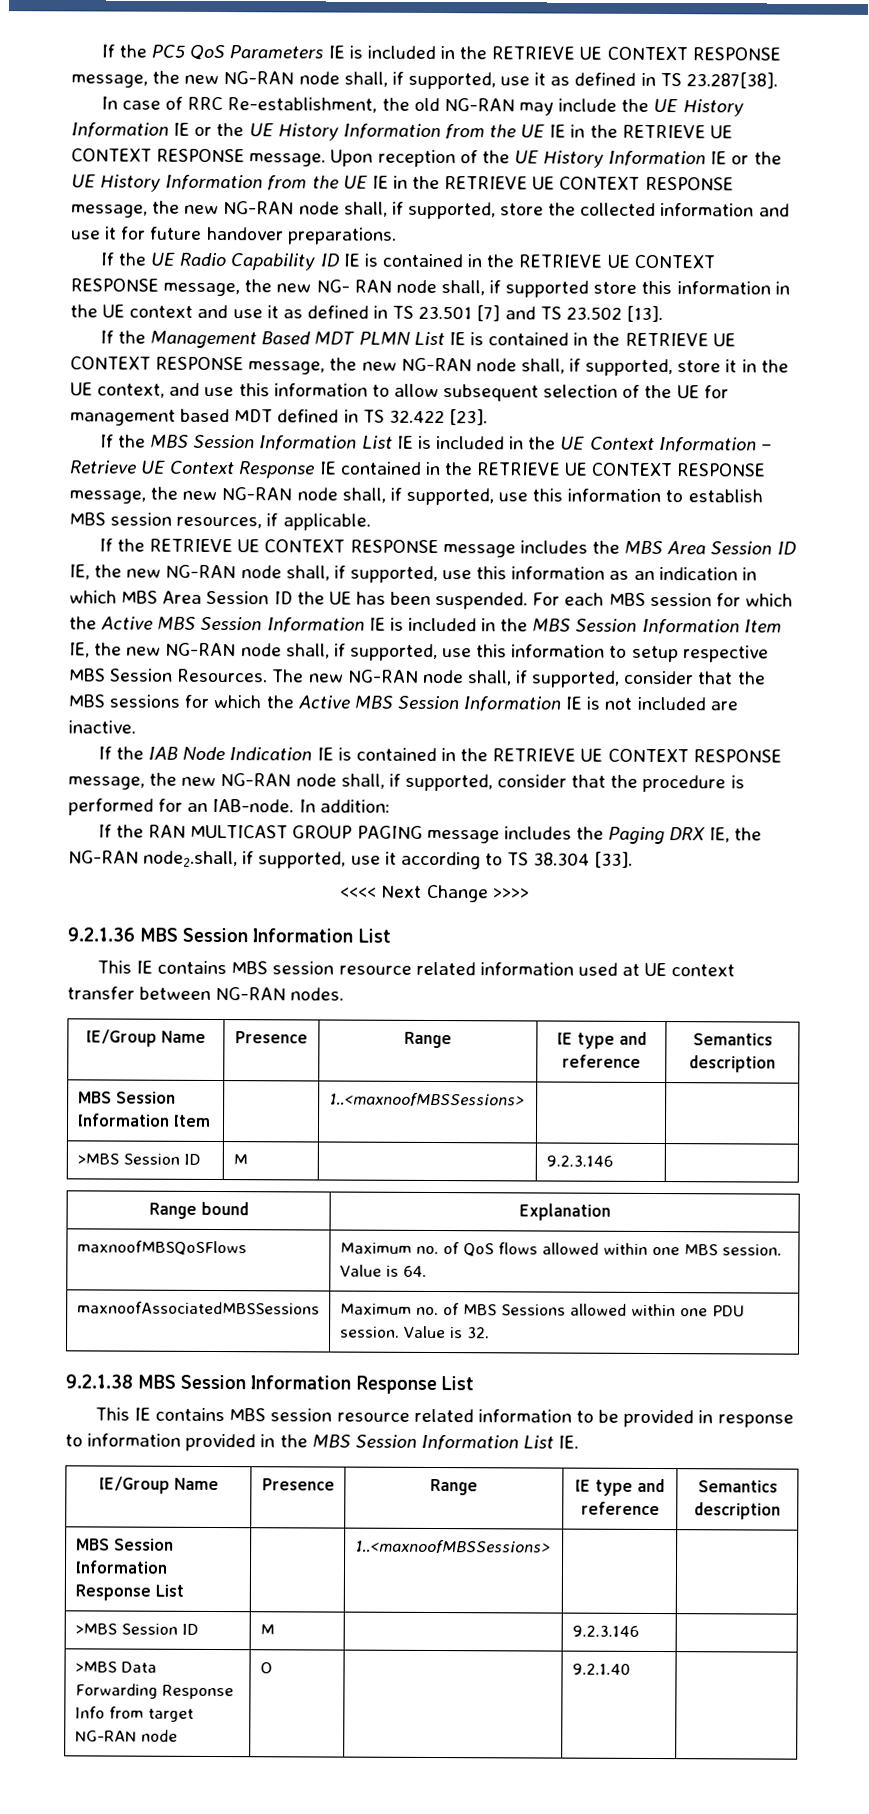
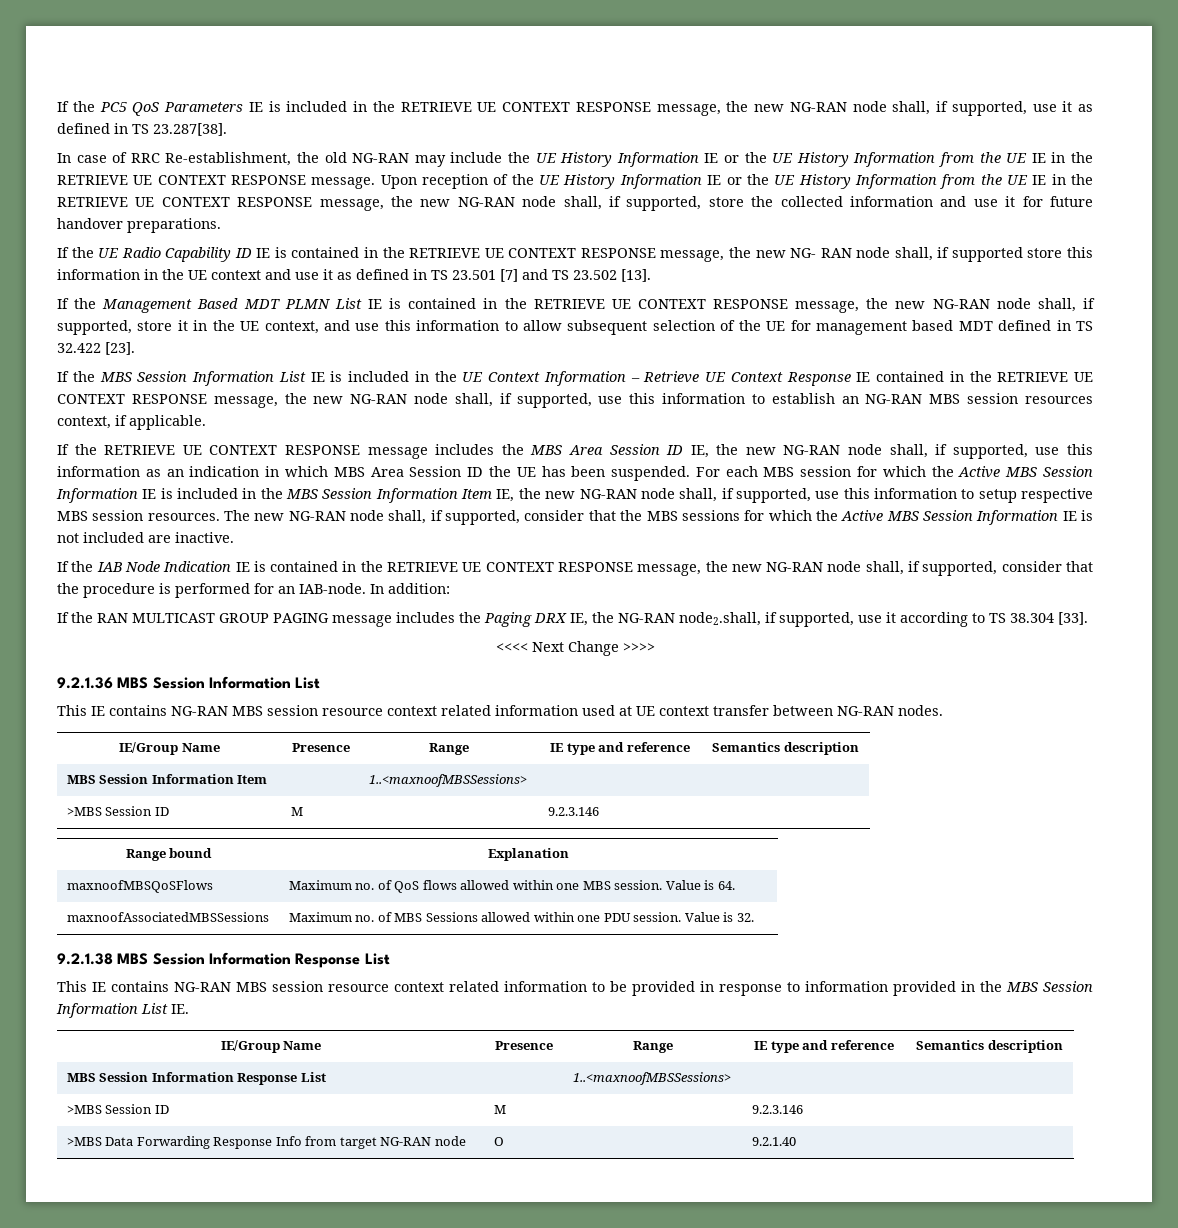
[69,512,263,529] MBS session resources, -> [841,393,1094,404] [57,416,111,429] an NG-RAN MBS session resources context,
[110,668,269,683] Session Resources. -> [92,510,220,521] session resources.
[231,961,412,975] MBS session resource -> [171,705,437,716] NG-RAN MBS session resource context
[229,1408,410,1422] MBS session resource -> [174,981,444,992] NG-RAN MBS session resource context

